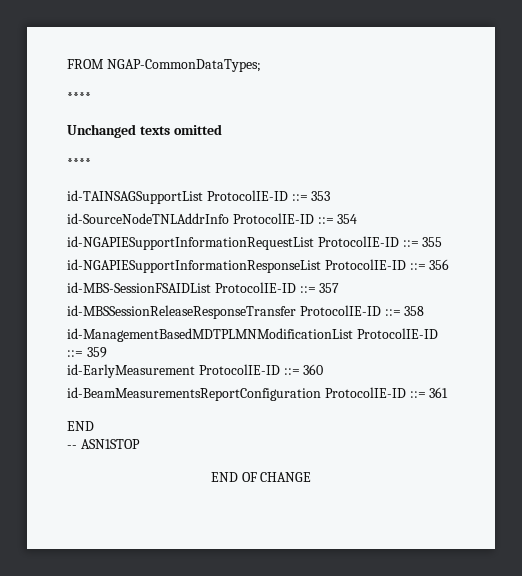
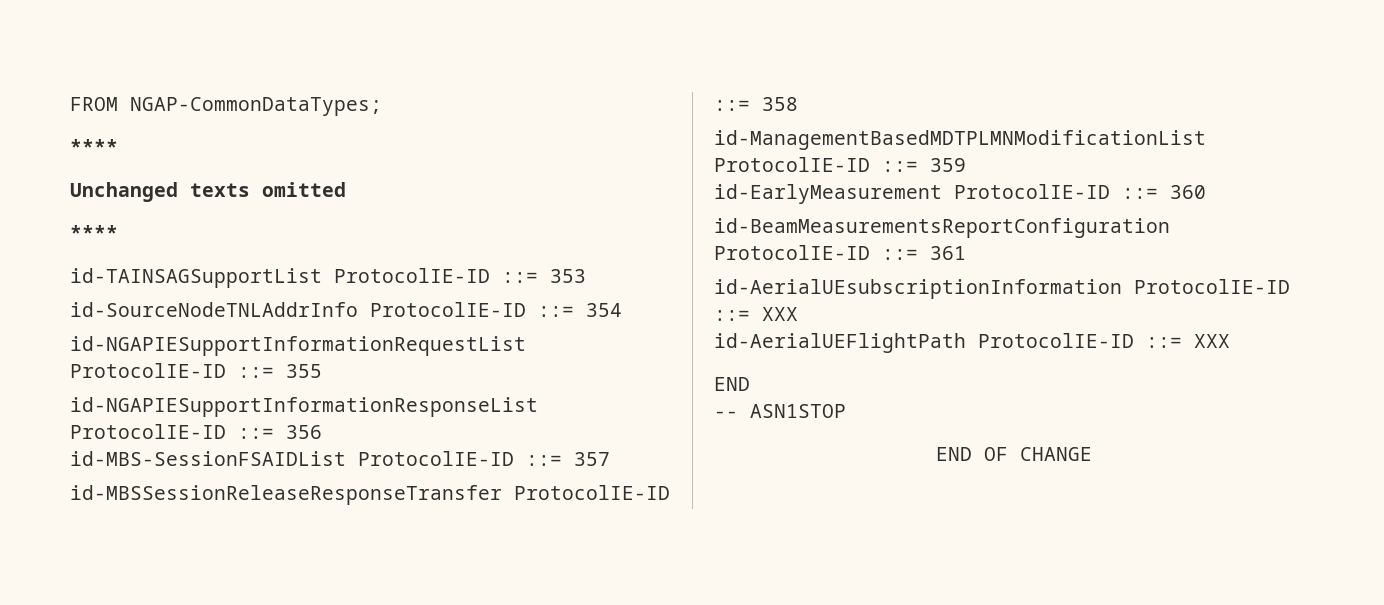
(449, 392) none -> [714,279,1290,299] [714,307,798,321] [714,333,1230,353] // id-AerialUEsubscriptionInformation ProtocolIE-ID ::= XXX // id-AerialUEFlightPath ProtocolIE-ID ::= XXX

